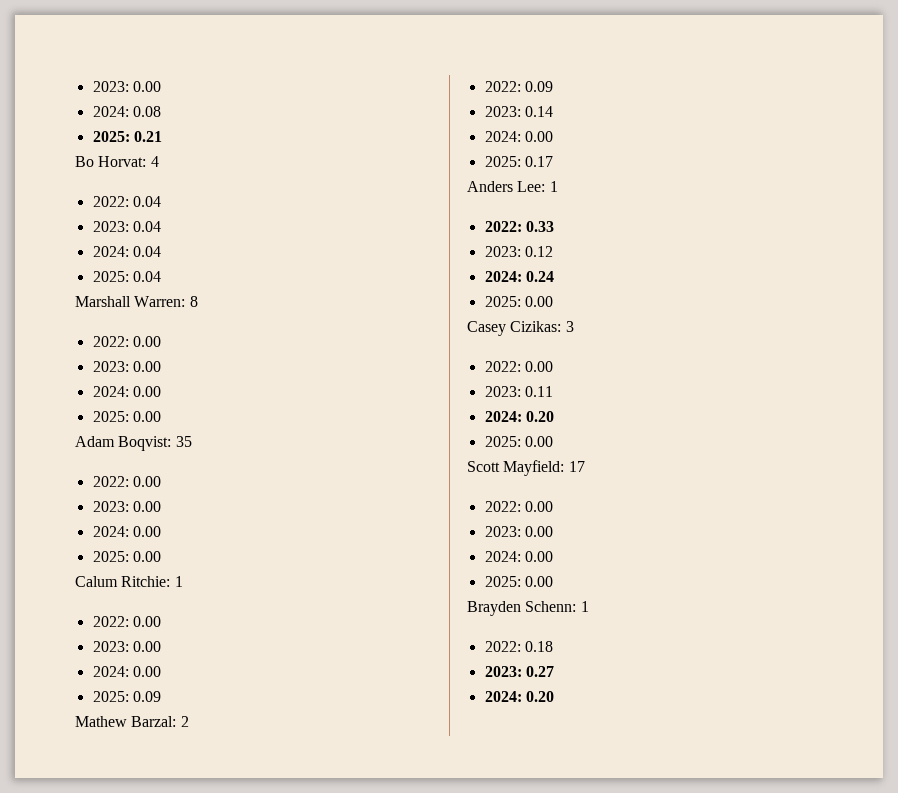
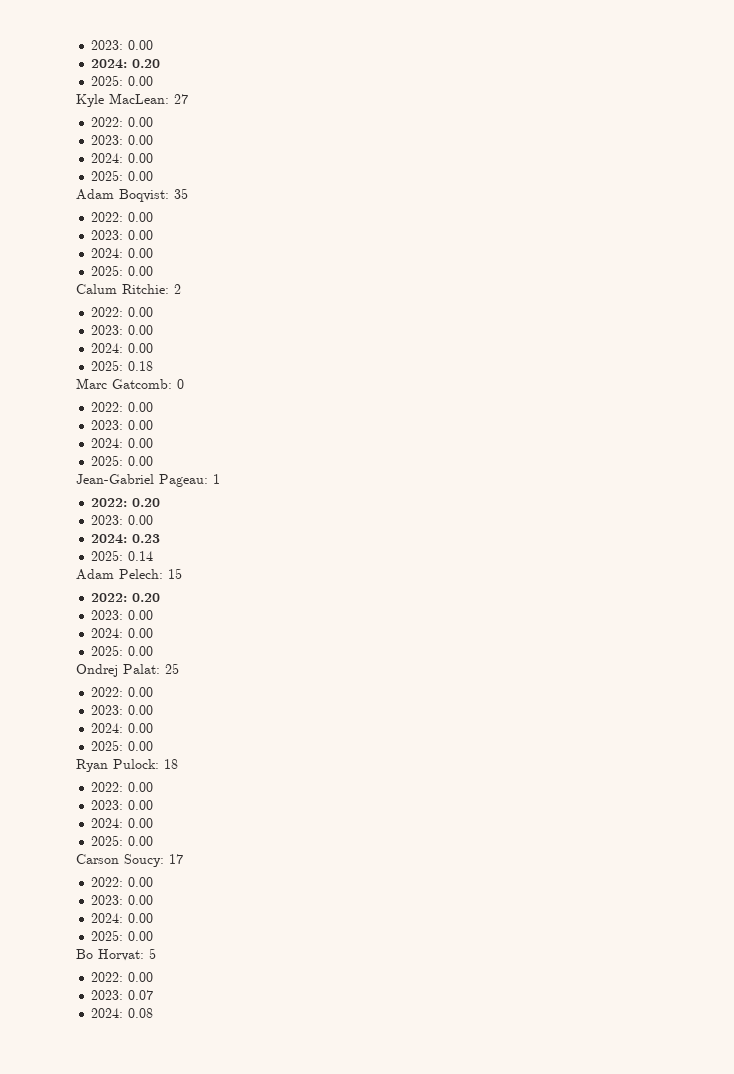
[92,81,161,92] [92,106,161,117] [92,131,162,142] [75,156,159,167] [92,196,161,207] [92,221,161,232] [92,246,161,257] [92,271,161,282] [75,296,198,307] 2023: 0.00 // 2024: 0.08 // 2025: 0.21 // Bo Horvat: 4 // 2022: 0.04 // 2023: 0.04 // 2024: 0.04 // 2025: 0.04 // Marshall Warren: 8 -> [91,40,154,50] [91,59,161,69] [91,75,154,86] [76,93,188,107] 2023: 0.00 // 2024: 0.20 // 2025: 0.00 // Kyle MacLean: 27
[174,576,183,587] [92,616,161,627] [92,641,161,652] [92,666,161,677] [92,691,161,702] [75,716,189,727] [484,81,553,92] [484,106,553,117] [484,131,553,142] [484,156,553,167] [467,181,558,192] [484,221,554,232] [484,246,553,257] [484,271,554,282] [484,296,553,307] [467,321,574,336] [484,361,553,372] [484,386,553,397] [484,411,554,422] [484,436,553,447] [467,460,565,476] 1 // 2022: 0.00 // 2023: 0.00 // 2024: 0.00 // 2025: 0.09 // Mathew Barzal: 2 // 2022: 0.09 // 2023: 0.14 // 2024: 0.00 // 2025: 0.17 // Anders Lee: 1 // 2022: 0.33 // 2023: 0.12 // 2024: 0.24 // 2025: 0.00 // Casey Cizikas: 3 // 2022: 0.00 // 2023: 0.11 // 2024: 0.20 // 2025: 0.00 // Scott Mayfield: -> [174,284,181,294] [91,307,154,317] [91,325,154,335] [91,343,154,353] [91,360,154,371] [76,378,184,389] [91,402,154,412] [91,420,154,430] [91,438,154,448] [91,455,154,466] [76,474,220,487] [91,498,161,507] [91,515,154,525] [91,534,161,544] [91,550,154,561] [76,568,182,580] [91,593,161,602] [91,610,154,620] [91,628,154,638] [91,645,154,656] [76,663,179,677] [91,687,154,697] [91,705,154,715] [91,723,154,733] [91,740,154,751] [76,759,178,772] [91,782,154,792] [91,800,154,810] [91,818,154,828] [91,835,154,846] [76,854,164,867] 2 // 2022: 0.00 // 2023: 0.00 // 2024: 0.00 // 2025: 0.18 // Marc Gatcomb: 0 // 2022: 0.00 // 2023: 0.00 // 2024: 0.00 // 2025: 0.00 // Jean-Gabriel Pageau: 1 // 2022: 0.20 // 2023: 0.00 // 2024: 0.23 // 2025: 0.14 // Adam Pelech: 15 // 2022: 0.20 // 2023: 0.00 // 2024: 0.00 // 2025: 0.00 // Ondrej Palat: 25 // 2022: 0.00 // 2023: 0.00 // 2024: 0.00 // 2025: 0.00 // Ryan Pulock: 18 // 2022: 0.00 // 2023: 0.00 // 2024: 0.00 // 2025: 0.00 // Carson Soucy:
[467,601,589,616] [484,641,553,652] [484,666,554,677] [484,691,554,702] Brayden Schenn: 1 // 2022: 0.18 // 2023: 0.27 // 2024: 0.20 -> [76,948,156,961] [91,972,154,982] [91,990,154,1000] [91,1008,154,1018] Bo Horvat: 5 // 2022: 0.00 // 2023: 0.07 // 2024: 0.08

